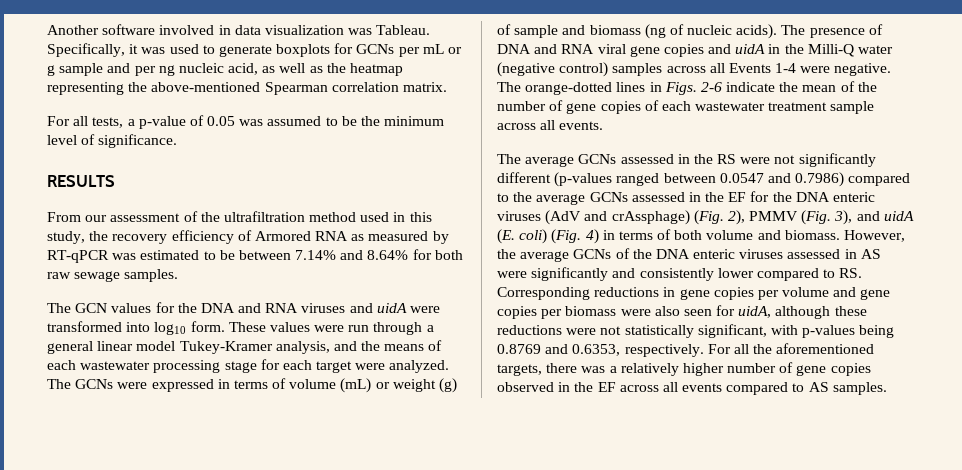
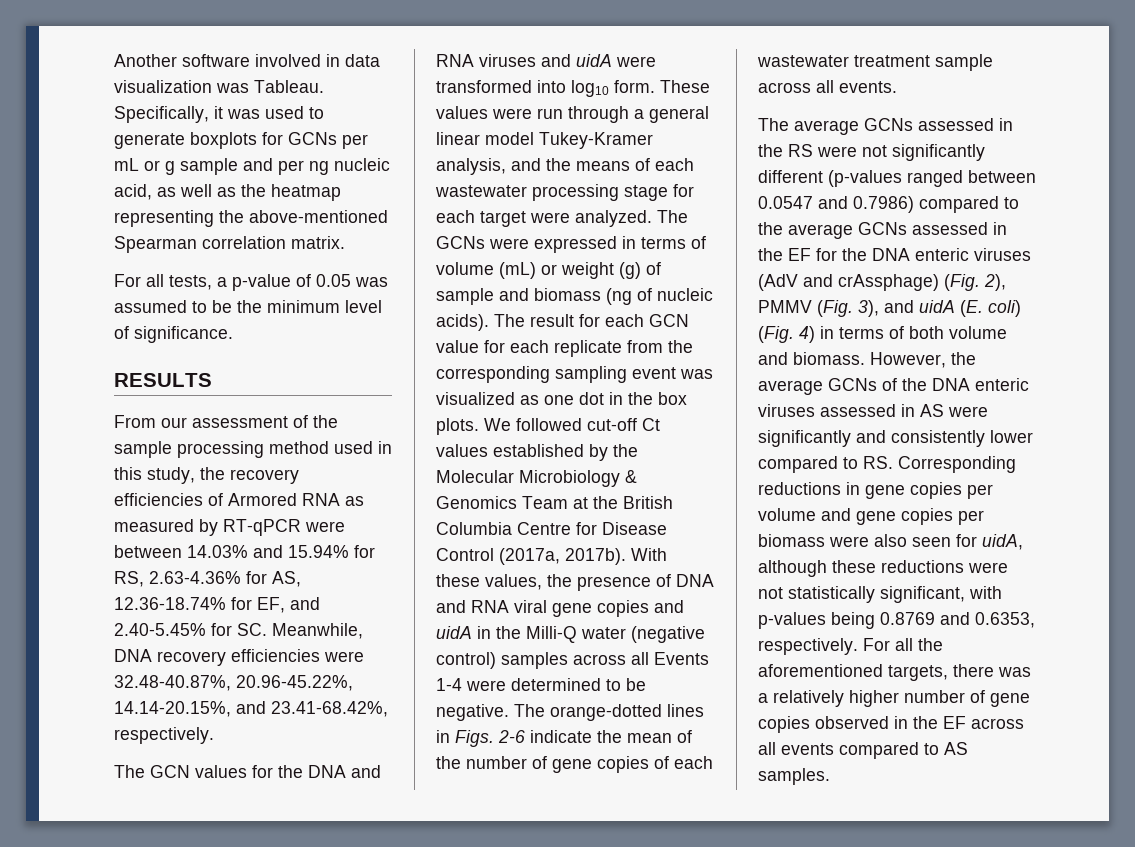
[223,211,305,222] ultrafiltration -> [114,441,264,458] sample processing
[171,230,234,244] efficiency -> [114,493,203,506] efficiencies
[112,249,463,260] [47,269,179,282] was estimated to be between 7.14% and 8.64% for both raw sewage samples. -> [305,521,345,532] [114,545,375,558] [114,571,301,587] [114,597,320,613] [114,623,363,639] [114,649,364,666] [114,675,353,691] [114,701,388,717] [114,727,214,744] were between 14.03% and 15.94% for RS, 2.63-4.36% for AS, 12.36-18.74% for EF, and 2.40-5.45% for SC. Meanwhile, DNA recovery efficiencies were 32.48-40.87%, 20.96-45.22%, 14.14-20.15%, and 23.41-68.42%, respectively.
(806, 30) none -> [530,314,689,327] [436,340,693,357] [436,366,713,383] [436,392,687,405] [436,418,660,435] [436,444,638,461] [436,470,637,487] [436,496,673,509] [436,522,667,535] [436,548,667,565] [436,574,572,590] result for each GCN value for each replicate from the corresponding sampling event was visualized as one dot in the box plots. We followed cut-off Ct values established by the Molecular Microbiology & Genomics Team at the British Columbia Centre for Disease Control (2017a, 2017b). With these values, the
(831, 69) none -> [511,678,646,691] determined to be

